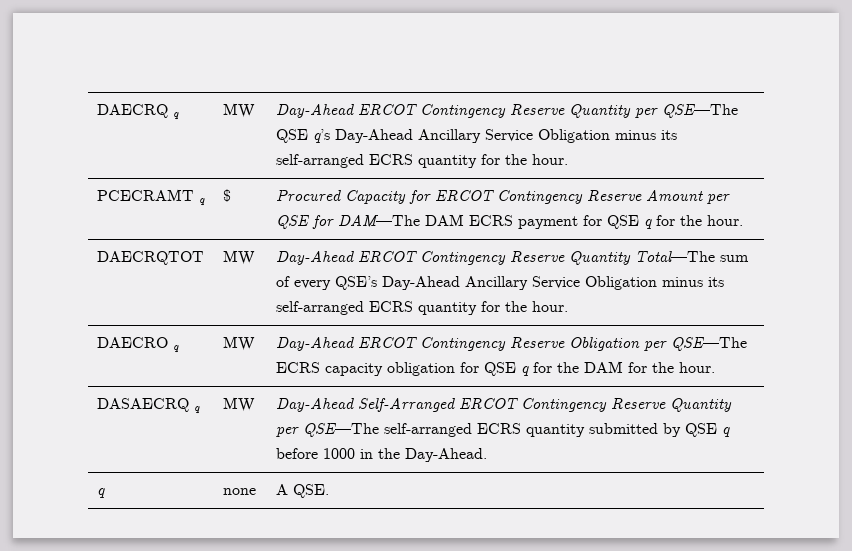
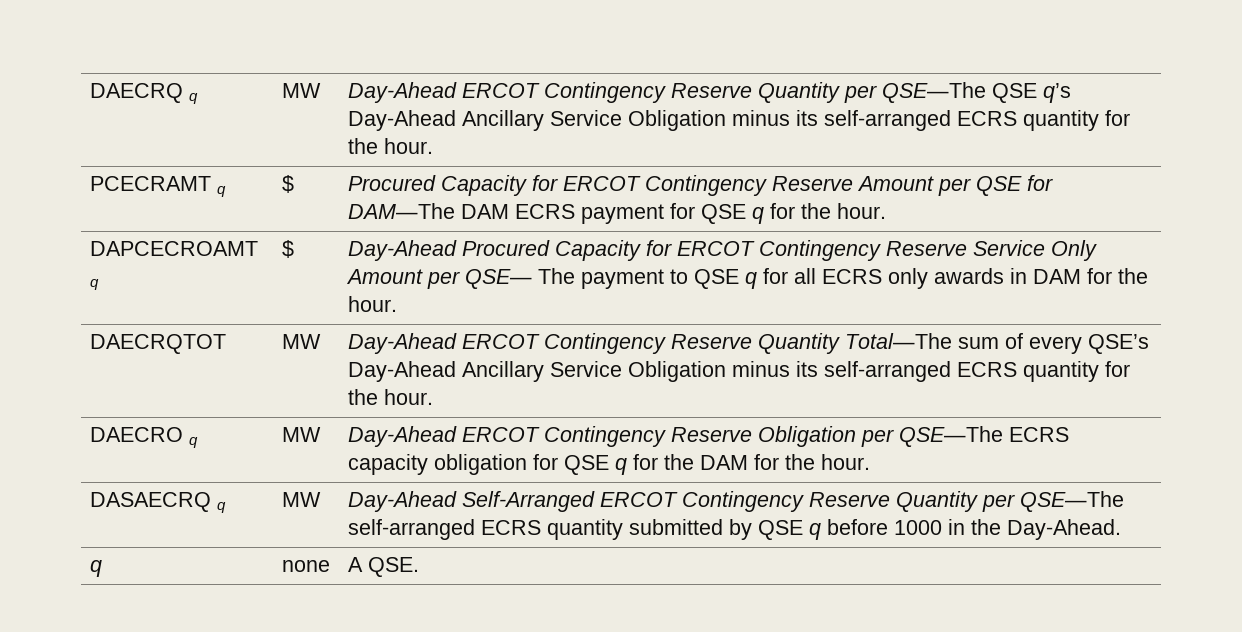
(744, 220) none -> [89,241,258,256] [89,279,99,290] [281,240,294,258] [347,240,1097,261] [345,268,1148,289] [347,296,397,312] // DAPCECROAMT q | $ | Day-Ahead Procured Capacity for ERCOT Contingency Reserve Service Only Amount per QSE— The payment to QSE q for all ECRS only awards in DAM for the hour.

